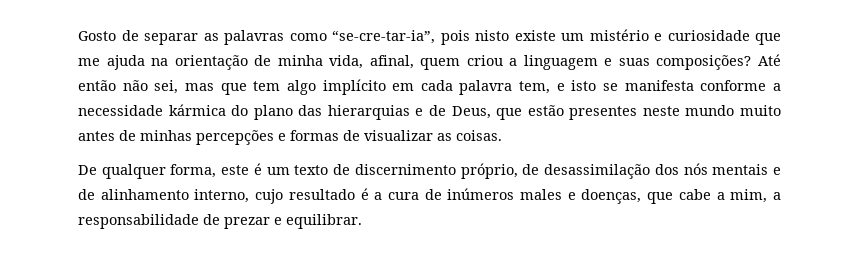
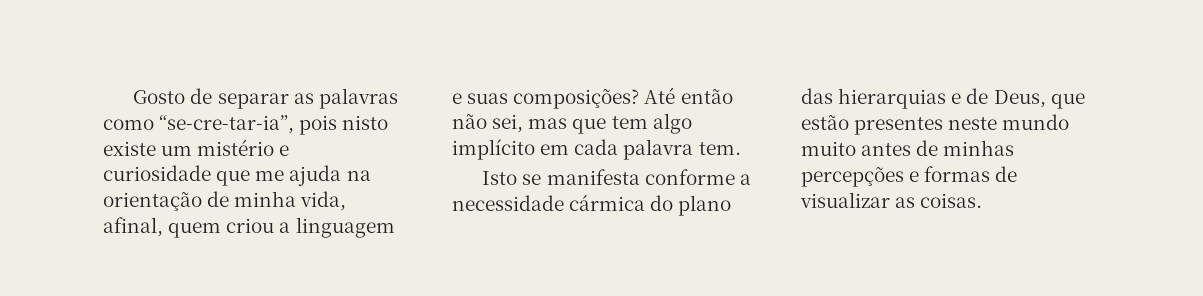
[519,80,597,94] tem, e isto -> [698,142,741,155] [482,171,518,185] tem. // Isto
[168,104,226,116] kármica -> [569,194,646,211] cármica
[78,163,781,179] [78,188,782,204] [78,214,362,229] // De qualquer forma, este é um texto de discernimento próprio, de desassimilação dos nós mentais e de alinhamento interno, cujo resultado é a cura de inúmeros males e doenças, que cabe a mim, a responsabilidade de prezar e equilibrar. -> (983, 200) none

